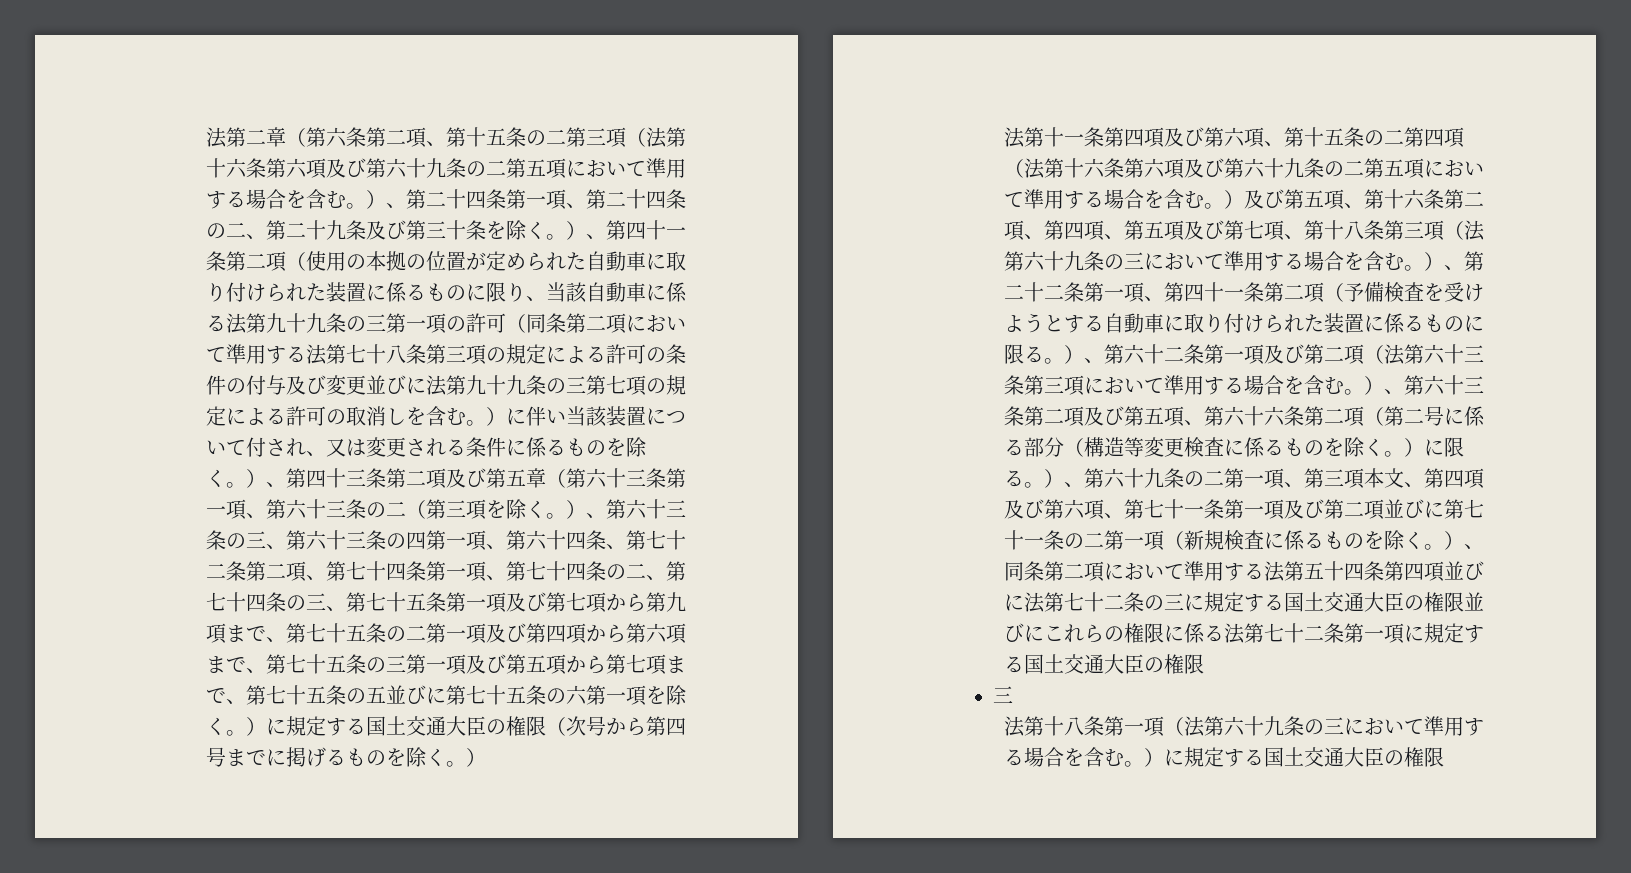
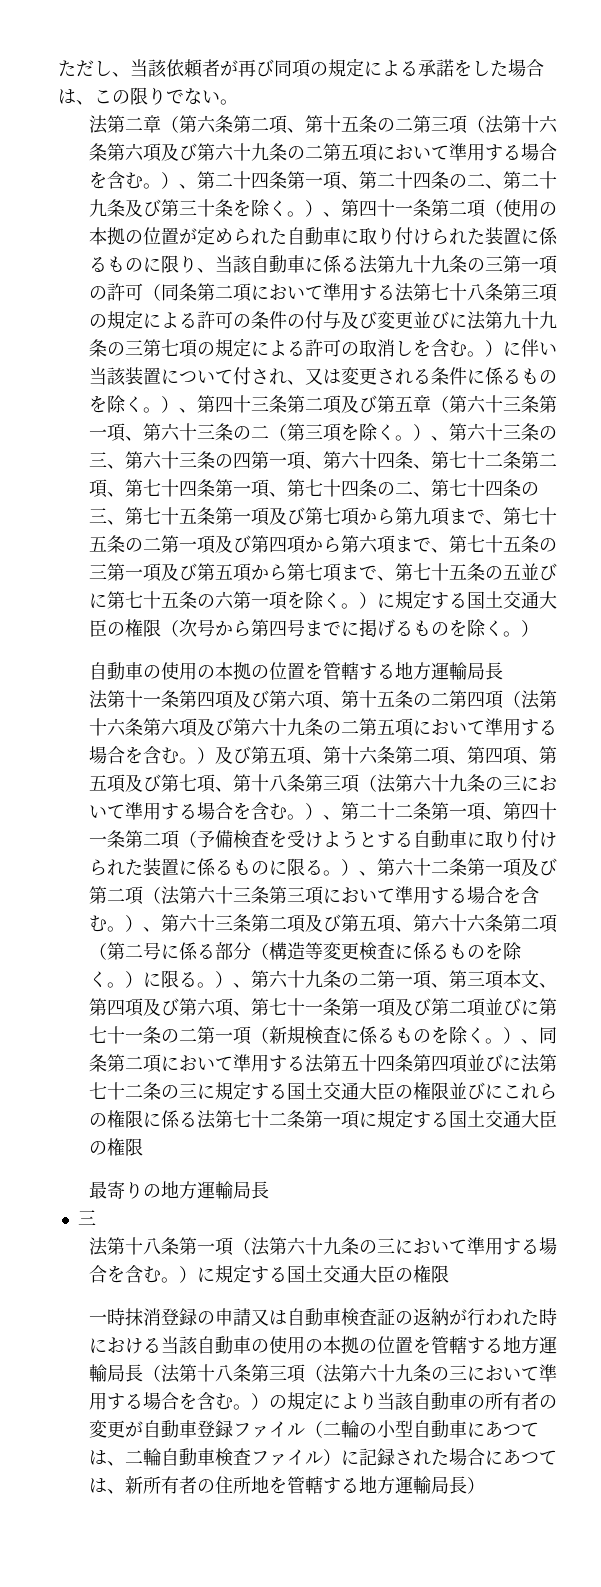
(205, 137) none -> [58,58,545,78] [58,87,239,105] ただし、当該依頼者が再び同項の規定による承諾をした場合は、この限りでない。 //
(486, 757) none -> [88,662,503,680] // 自動車の使用の本拠の位置を管轄する地方運輸局長
(1204, 664) none -> [88,1181,269,1199] // 最寄りの地方運輸局長
(1444, 757) none -> [88,1308,557,1326] [88,1336,557,1355] [88,1364,557,1383] [88,1391,557,1411] [88,1420,539,1438] [88,1448,557,1466] [88,1476,485,1494] // 一時抹消登録の申請又は自動車検査証の返納が行われた時における当該自動車の使用の本拠の位置を管轄する地方運輸局長（法第十八条第三項（法第六十九条の三において準用する場合を含む。）の規定により当該自動車の所有者の変更が自動車登録ファイル（二輪の小型自動車にあつては、二輪自動車検査ファイル）に記録された場合にあつては、新所有者の住所地を管轄する地方運輸局長）

